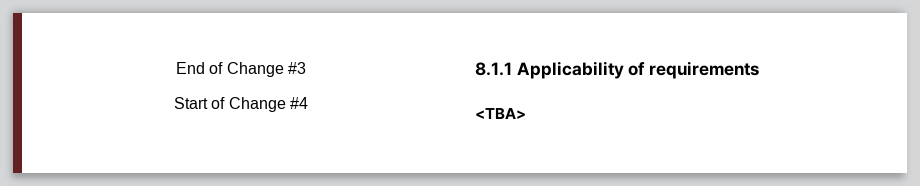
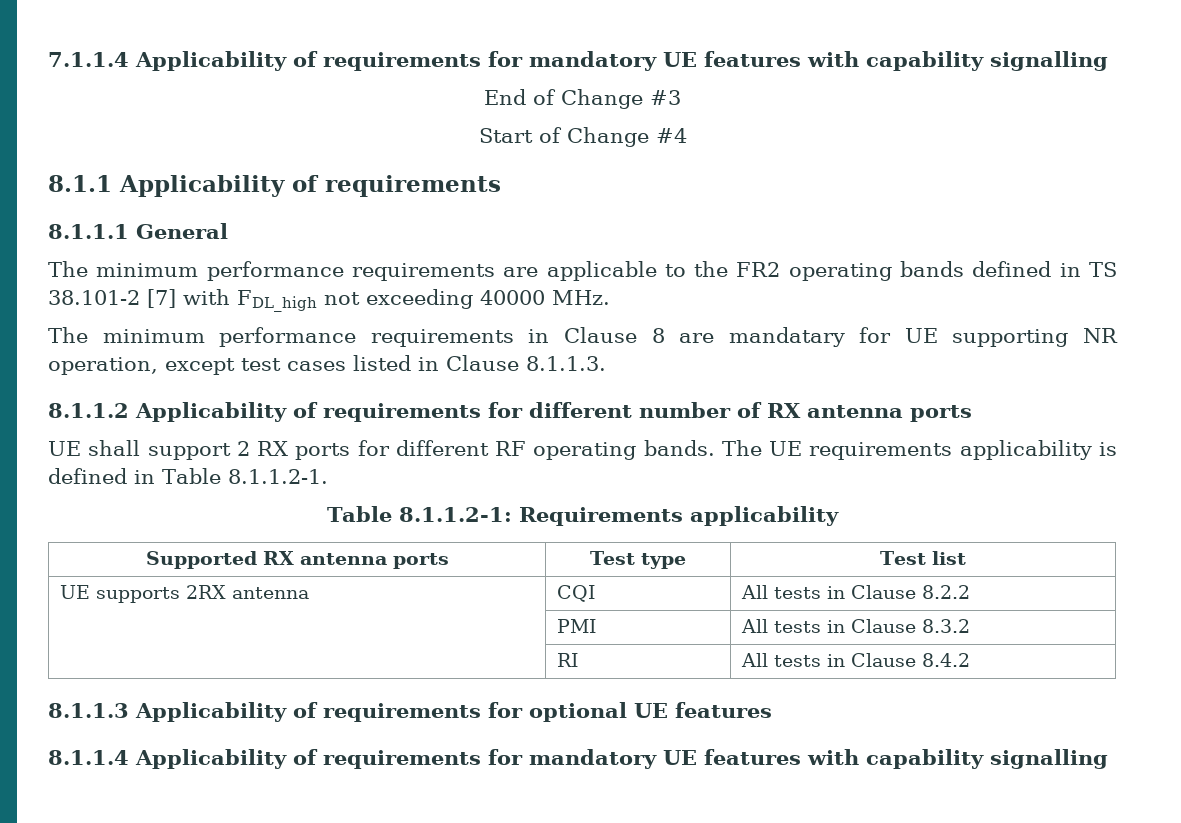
(176, 68) none -> [48,51,1108,71] 7.1.1.4 Applicability of requirements for mandatory UE features with capability signalling //
[475,108,526,119] <TBA> -> [48,223,228,239] [48,261,1117,281] [48,289,610,312] [48,327,1119,347] [48,355,606,375] [48,402,972,422] [48,440,1117,460] [48,468,328,484] [326,506,840,526] [145,551,449,569] [589,551,687,569] [880,551,966,565] [59,585,309,603] [556,585,596,602] [740,585,970,599] [556,619,597,633] [740,619,970,633] [556,653,579,667] [740,653,970,667] [48,702,772,722] [48,749,1108,769] 8.1.1.1 General // The minimum performance requirements are applicable to the FR2 operating bands defined in TS 38.101-2 [7] with FDL_high not exceeding 40000 MHz. // The minimum performance requirements in Clause 8 are mandatary for UE supporting NR operation, except test cases listed in Clause 8.1.1.3. // 8.1.1.2 Applicability of requirements for different number of RX antenna ports // UE shall support 2 RX ports for different RF operating bands. The UE requirements applicability is defined in Table 8.1.1.2-1. // Table 8.1.1.2-1: Requirements applicability // Supported RX antenna ports | Test type | Test list // UE supports 2RX antenna | CQI | All tests in Clause 8.2.2 // | PMI | All tests in Clause 8.3.2 // | RI | All tests in Clause 8.4.2 // 8.1.1.3 Applicability of requirements for optional UE features // 8.1.1.4 Applicability of requirements for mandatory UE features with capability signalling

